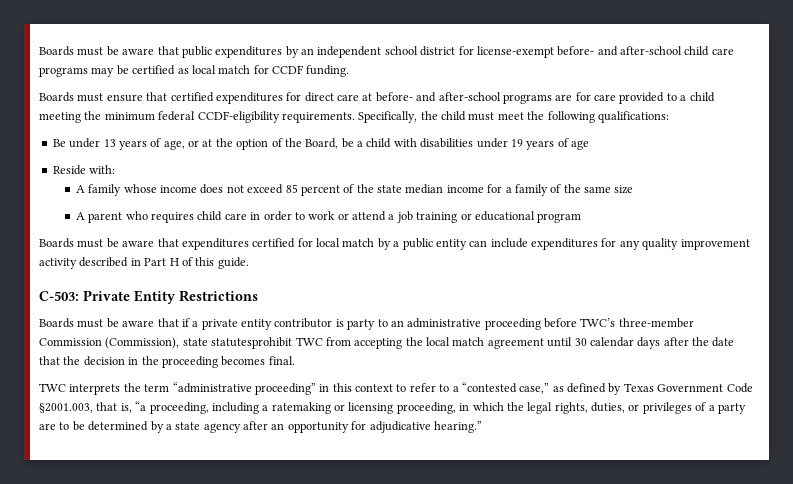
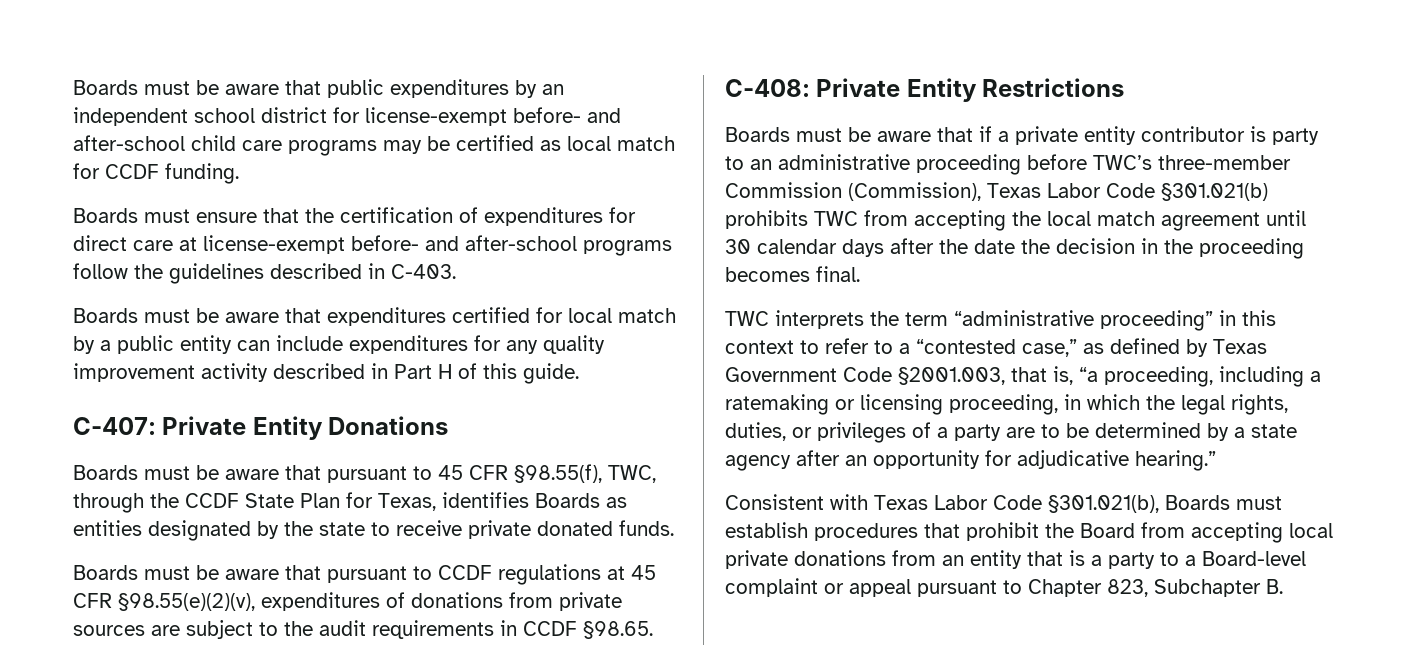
[170,92,214,102] certified -> [305,207,478,223] the certification of
(373, 97) none -> [203,235,345,254] license-exempt
[555,92,715,104] [39,111,669,123] [52,138,589,150] [52,165,116,175] [75,184,634,196] [75,211,582,223] are for care provided to a child meeting the minimum federal CCDF-eligibility requirements. Specifically, the child must meet the following qualifications: // Be under 13 years of age, or at the option of the Board, be a child with disabilities under 19 years of age // Reside with: // A family whose income does not exceed 85 percent of the state median income for a family of the same size // A parent who requires child care in order to work or attend a job training or educational program -> [73,263,456,284] follow the guidelines described in C-403.
[39,291,79,301] C-503: -> [73,416,449,440] [73,464,656,483] [73,492,627,513] [73,520,674,541] [73,564,656,585] [73,592,622,611] [73,620,653,639] [725,79,810,97] C-407: Private Entity Donations // Boards must be aware that pursuant to 45 CFR §98.55(f), TWC, through the CCDF State Plan for Texas, identifies Boards as entities designated by the state to receive private donated funds. // Boards must be aware that pursuant to CCDF regulations at 45 CFR §98.55(e)(2)(v), expenditures of donations from private sources are subject to the audit requirements in CCDF §98.65. // C-408:
[182,337,293,349] state statutesprohibit -> [987,183,1268,201] [725,210,808,229] Texas Labor Code §301.021(b) prohibits
[39,356,60,365] that -> (1015, 246) none
(482, 427) none -> [725,494,1282,513] [725,522,1333,543] [725,550,1306,569] [725,578,1283,597] // Consistent with Texas Labor Code §301.021(b), Boards must establish procedures that prohibit the Board from accepting local private donations from an entity that is a party to a Board-level complaint or appeal pursuant to Chapter 823, Subchapter B.

